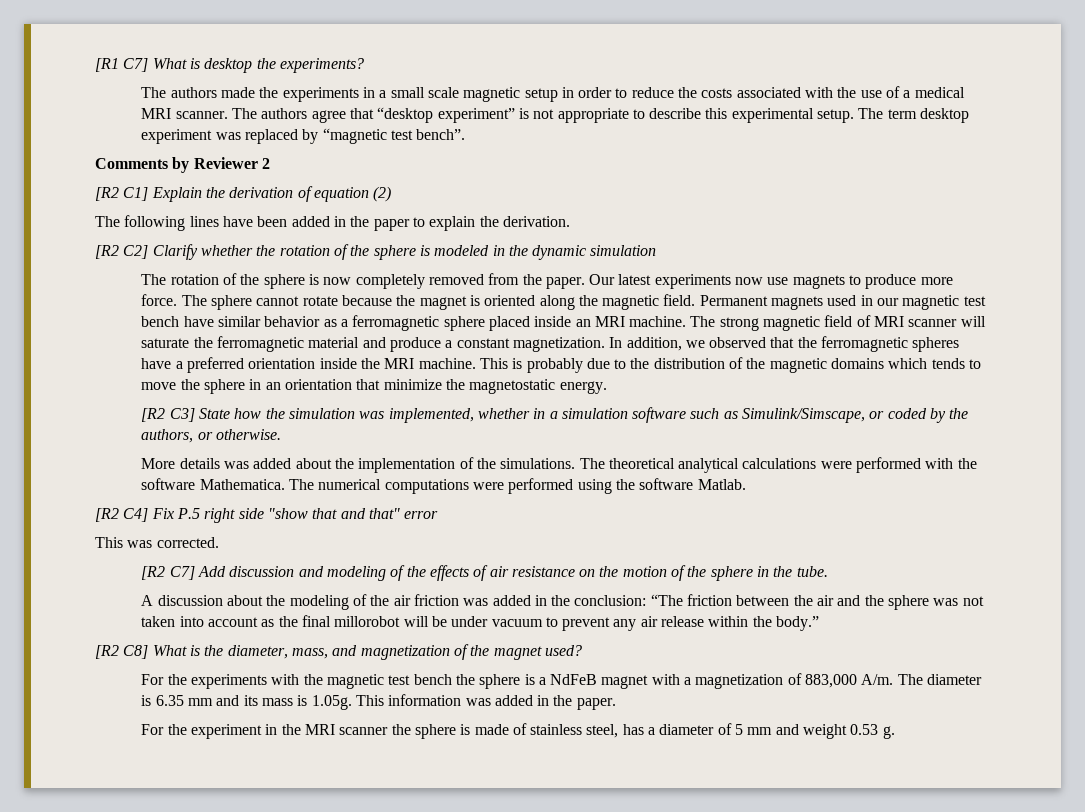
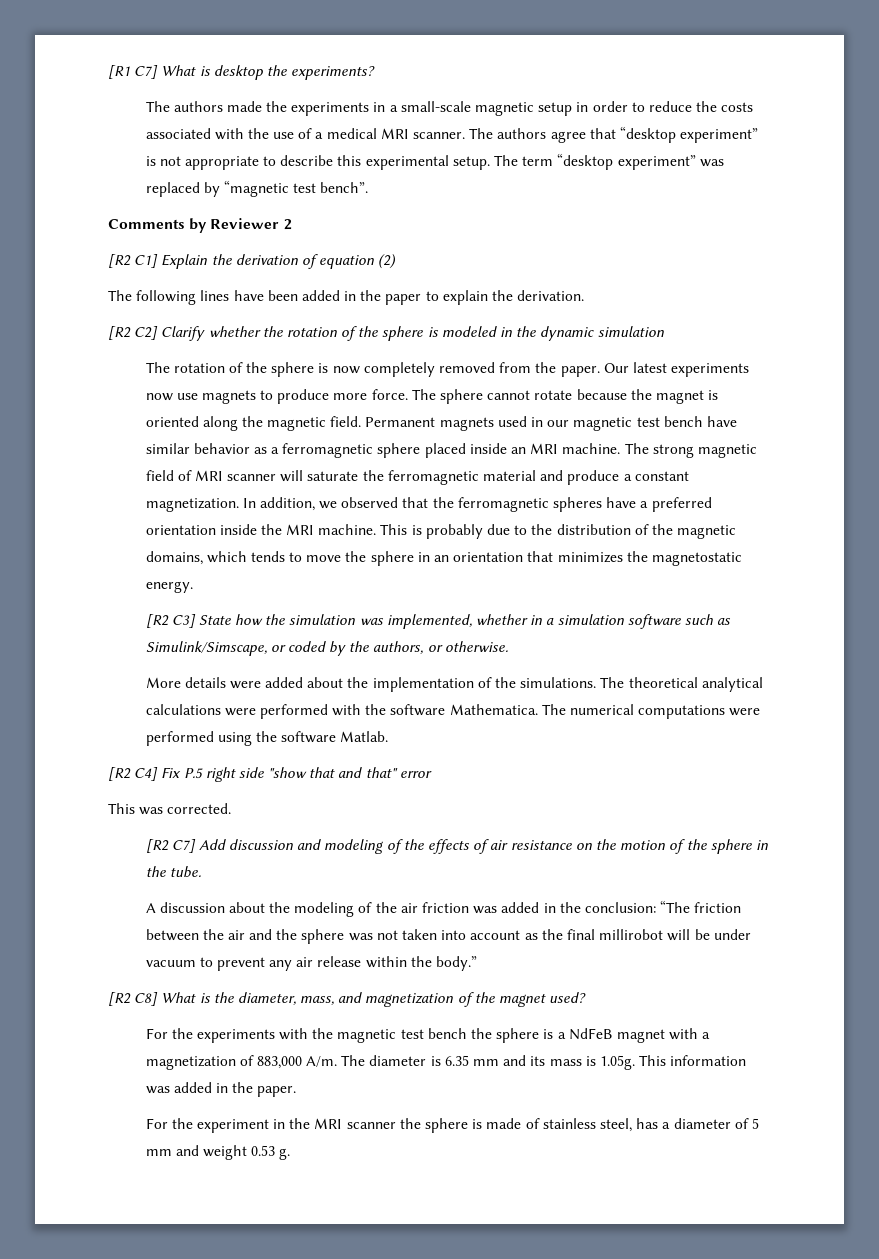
[390,87,459,98] small scale -> [400,101,471,112] small-scale
[920,108,970,123] [141,129,213,144] desktop experiment -> [557,153,696,170] “desktop experiment”
[831,358,885,369] domains -> [145,551,203,565] domains,
[383,379,442,390] minimize -> [557,552,623,563] minimizes
[223,461,249,469] was -> [229,681,261,689] were
[334,616,401,627] millorobot -> [599,929,664,940] millirobot

